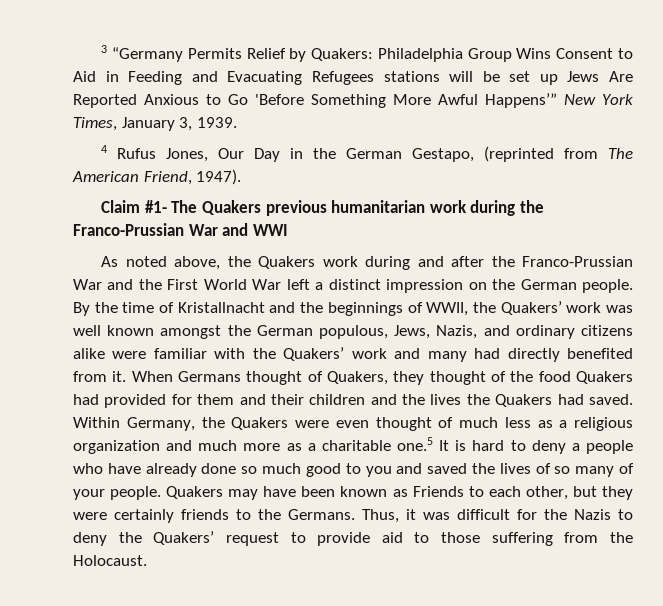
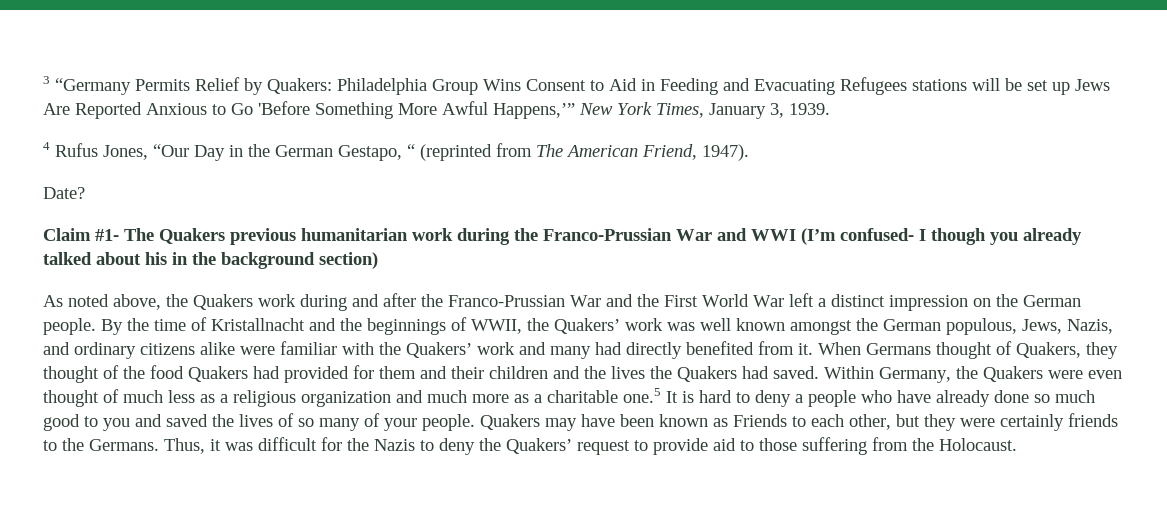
[485,93,557,108] Happens’” -> [493,103,575,119] Happens,’”
[218,148,245,159] Our -> [153,144,189,157] “Our
(475, 155) none -> [407,144,415,157] “
(242, 177) none -> [43,187,85,199] // Date?
(288, 230) none -> [801,228,1082,245] [43,252,378,269] (I’m confused- I though you already talked about his in the background section)

